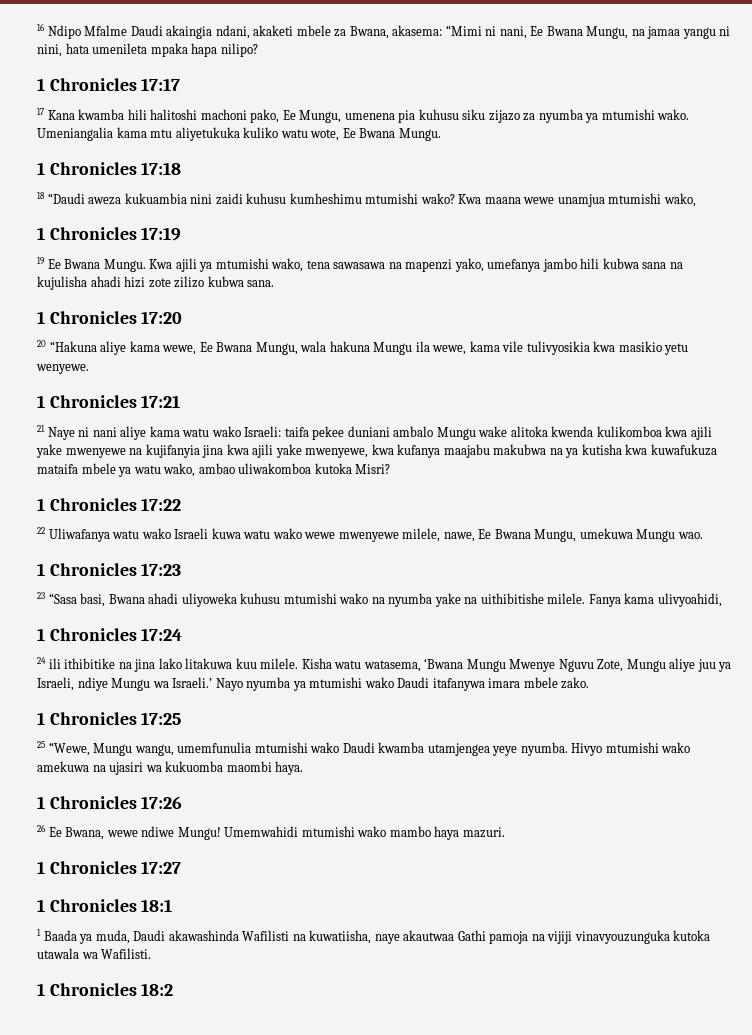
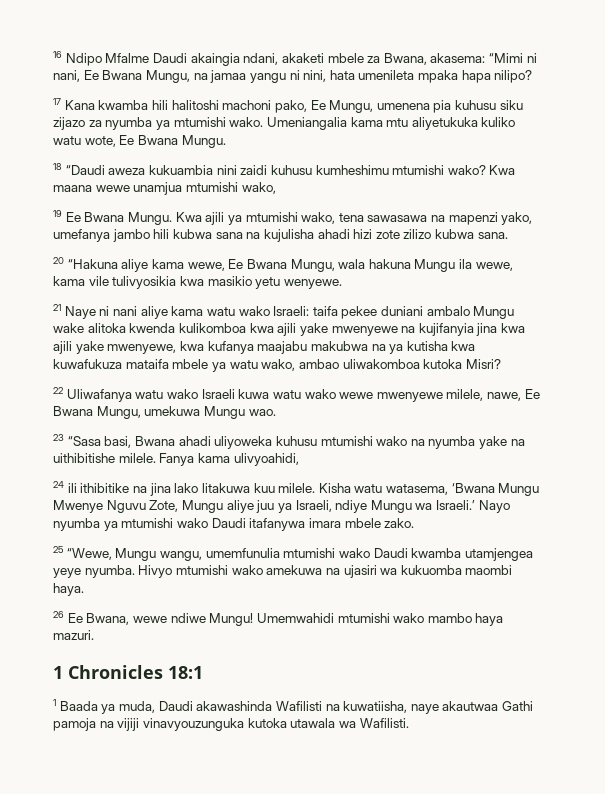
[37,78,181,91] // 1 Chronicles 17:17 -> (533, 76) none
[37,162,182,175] // 1 Chronicles 17:18 -> (226, 141) none
[37,227,182,241] // 1 Chronicles 17:19 -> (276, 188) none
[37,311,183,324] // 1 Chronicles 17:20 -> (508, 235) none
[37,395,181,408] // 1 Chronicles 17:21 -> (342, 284) none
[37,498,182,511] // 1 Chronicles 17:22 -> (501, 364) none
[37,563,182,576] // 1 Chronicles 17:23 -> (276, 412) none
[37,628,183,641] // 1 Chronicles 17:24 -> (299, 459) none
[37,712,182,725] // 1 Chronicles 17:25 -> (415, 523) none
[37,796,183,809] // 1 Chronicles 17:26 -> (84, 589) none
[37,861,182,874] // 1 Chronicles 17:27 -> (94, 635) none
[37,983,174,996] // 1 Chronicles 18:2 -> (409, 723) none

